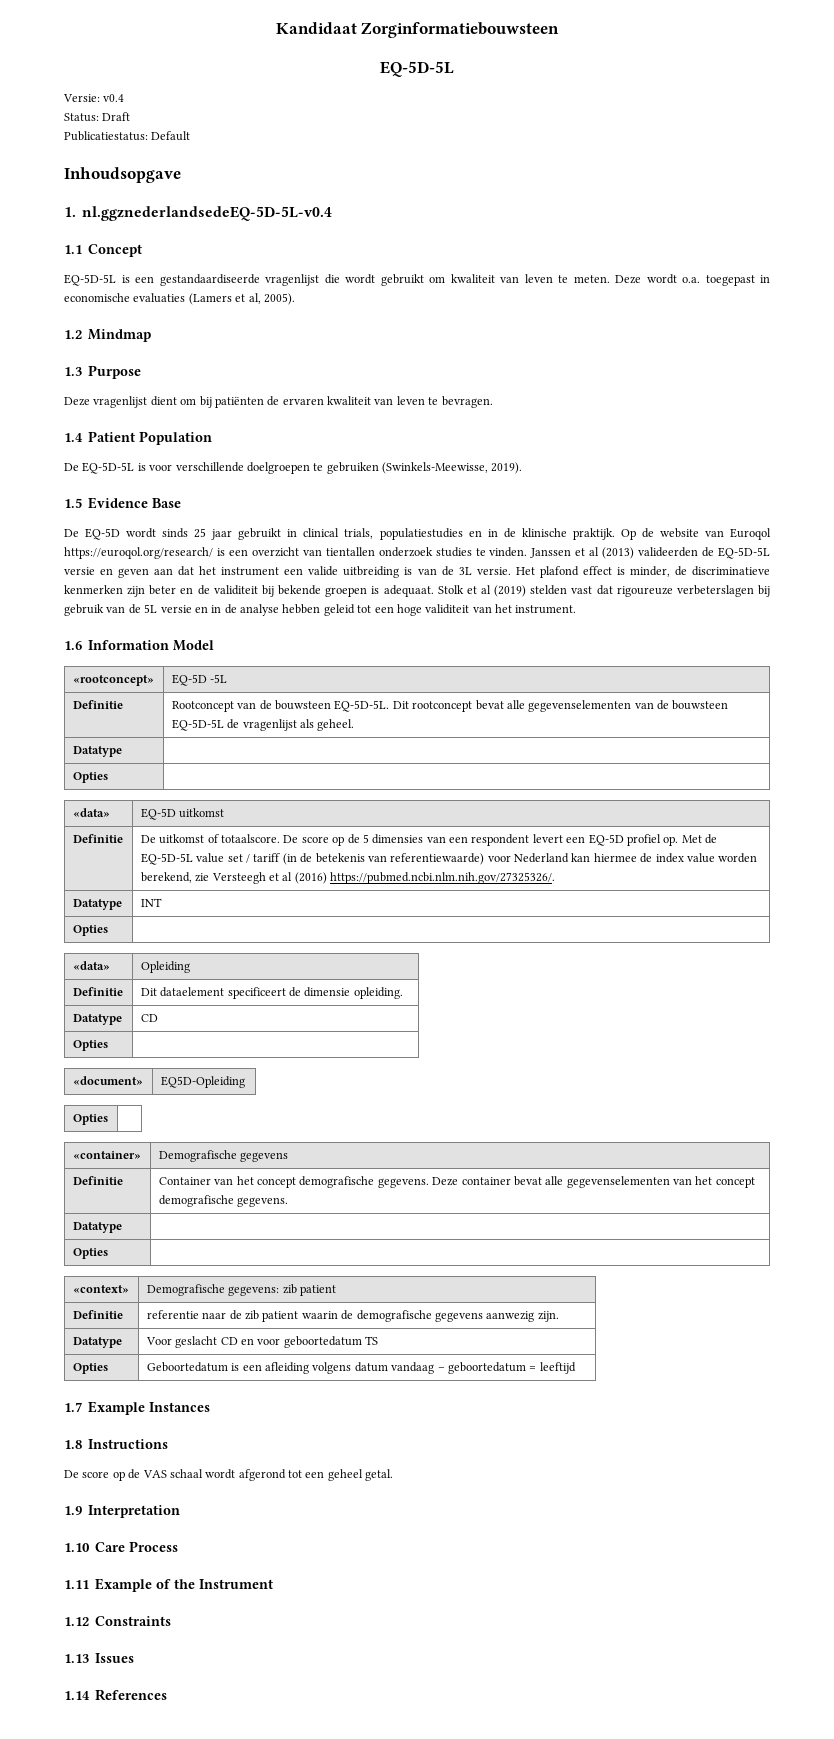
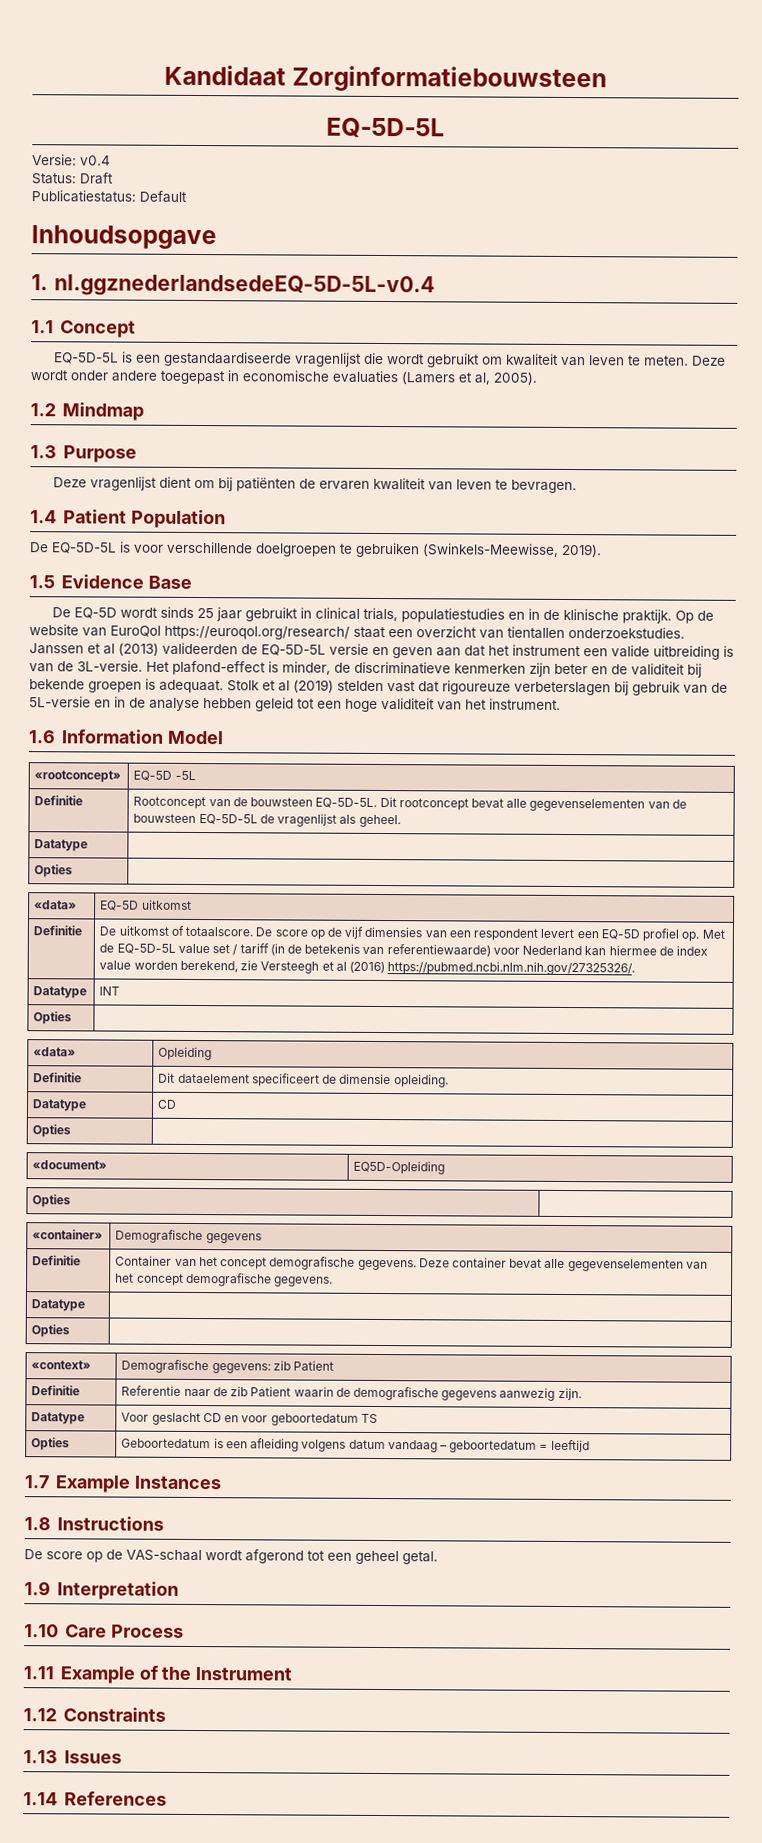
[682,277,700,283] o.a. -> [70,370,157,382] onder andere
[729,528,771,540] [64,547,225,559] Euroqol https://euroqol.org/research/ is -> [110,625,386,640] EuroQol https://euroqol.org/research/ staat
[378,547,528,557] onderzoek studies te vinden. -> [568,627,685,639] onderzoekstudies.
[458,566,612,578] 3L versie. Het plafond effect -> [77,660,266,676] 3L-versie. Het plafond-effect
[144,604,192,613] 5L versie -> [29,696,91,708] 5L-versie
[362,834,369,843] 5 -> [344,926,364,939] vijf
[300,1285,337,1296] [72,1310,123,1319] [146,1310,199,1319] patient // Definitie | referentie -> [293,1360,335,1371] [31,1385,81,1396] [121,1385,182,1396] Patient // Definitie | Referentie
[262,1311,299,1322] patient -> [250,1386,292,1397] Patient
[142,1469,203,1478] VAS schaal -> [126,1549,202,1562] VAS-schaal

